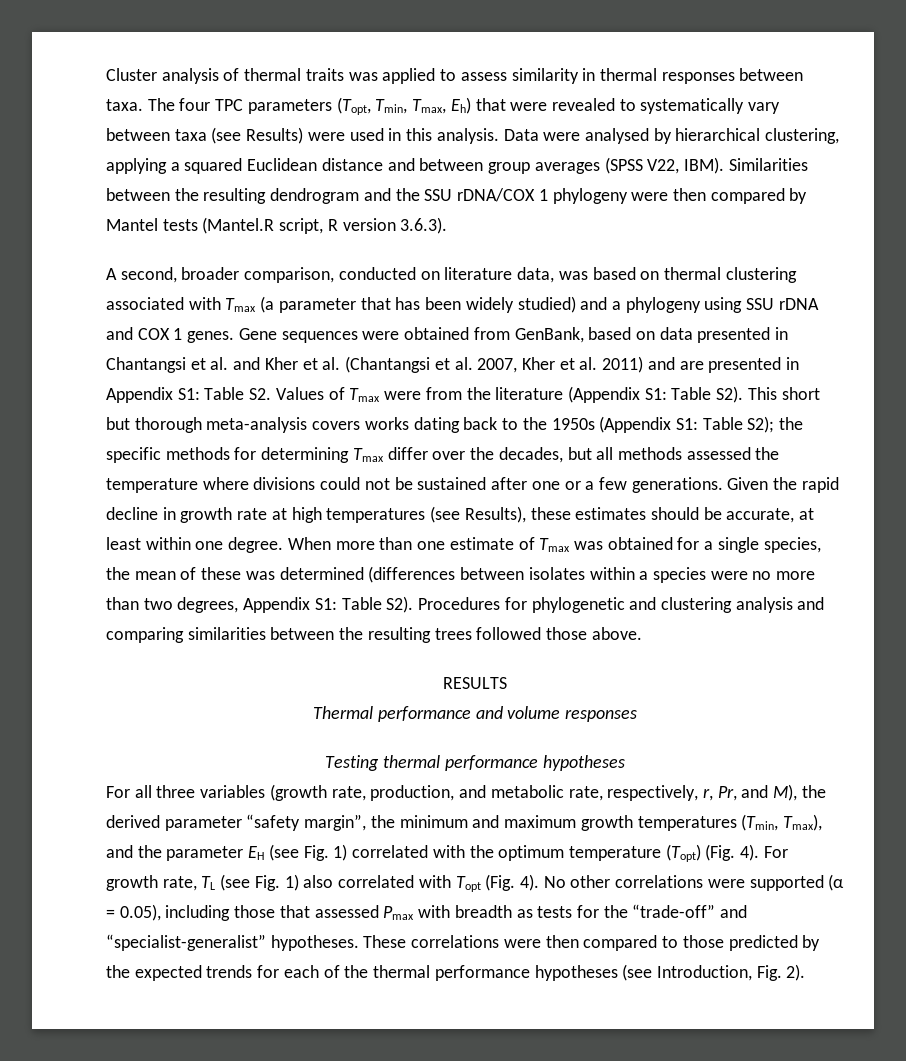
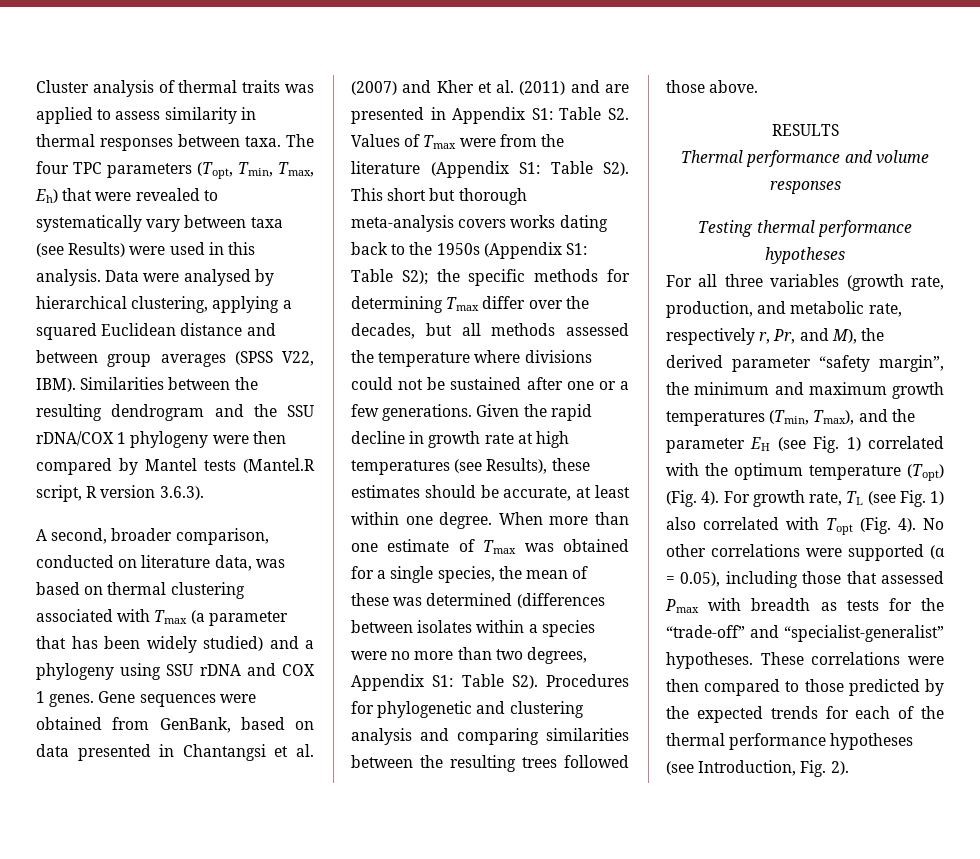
(229, 363) none -> [351,81,397,95] (2007)
[345,356,644,373] (Chantangsi et al. 2007, Kher et al. 2011) -> [519,81,566,95] (2011)
[607,785,699,801] respectively, -> [666,328,755,345] respectively

